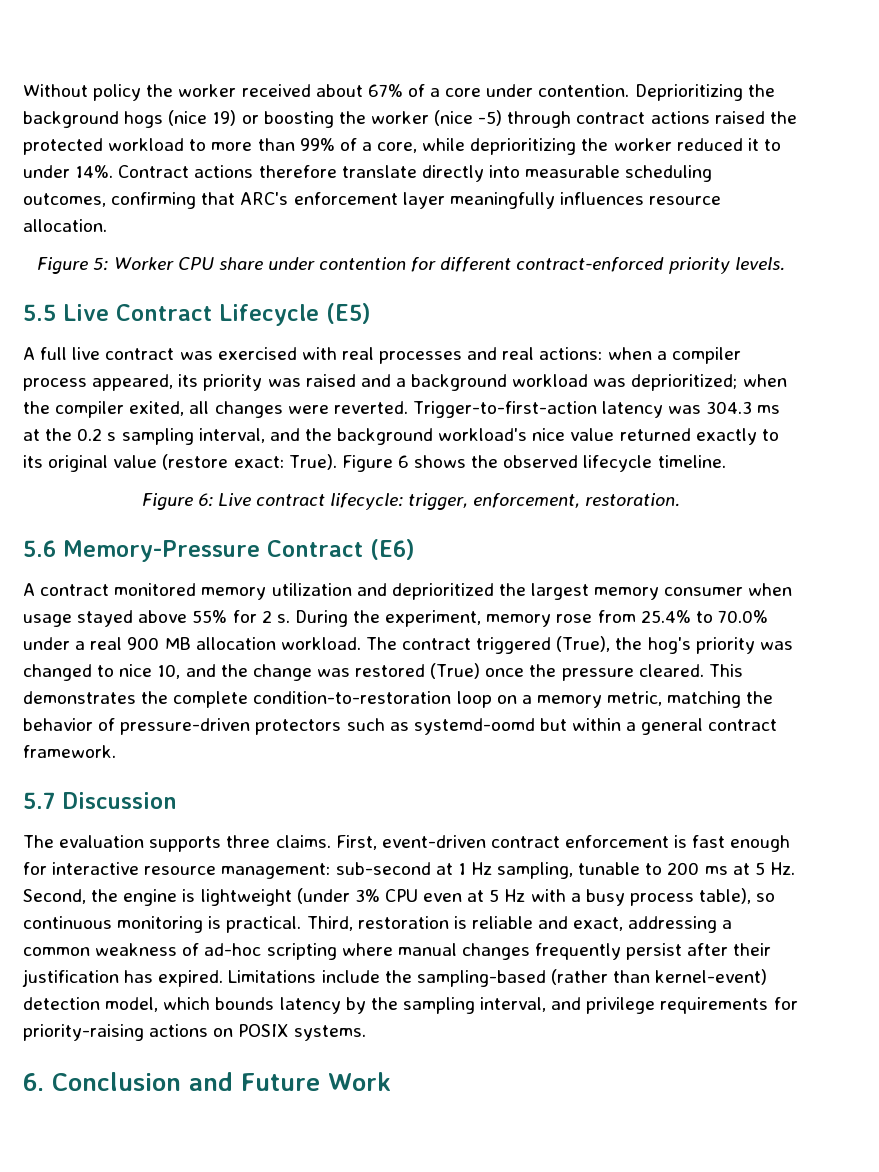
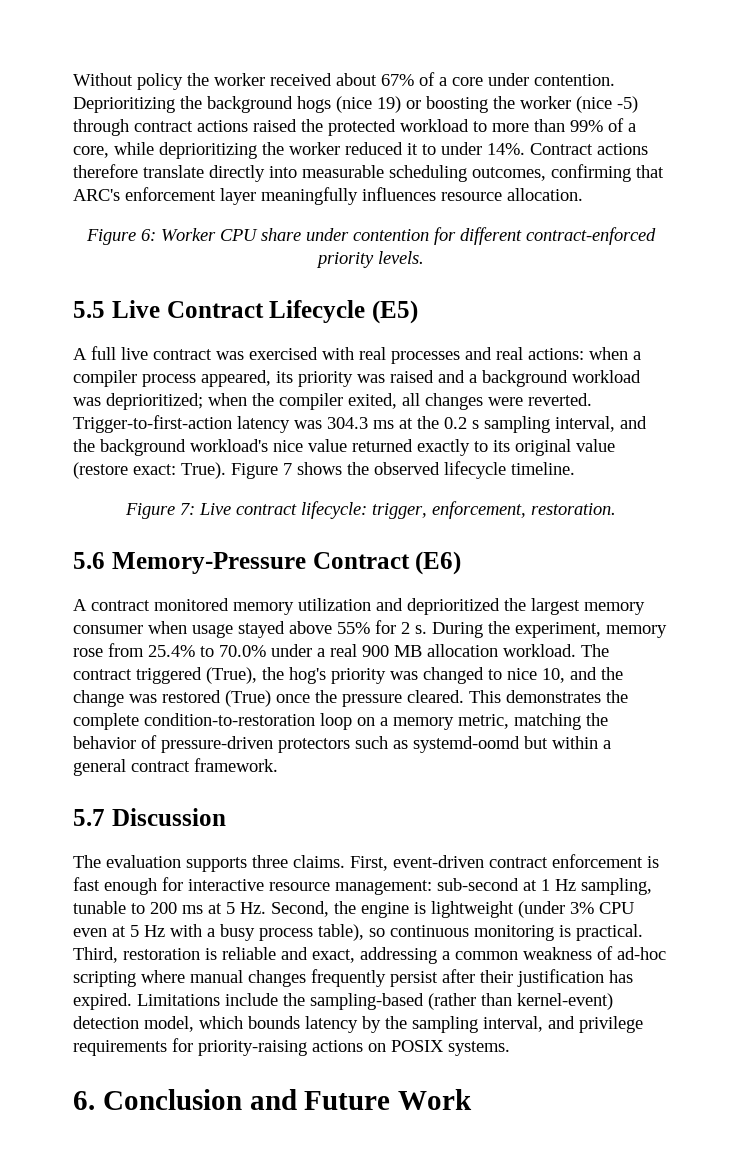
[93,257,109,271] 5: -> [140,229,156,241] 6:
[397,455,409,468] 6 -> [283,463,292,475] 7
[197,493,213,507] 6: -> [179,503,195,515] 7:

